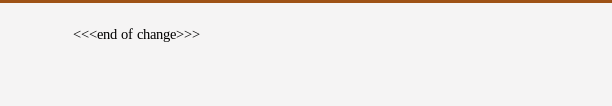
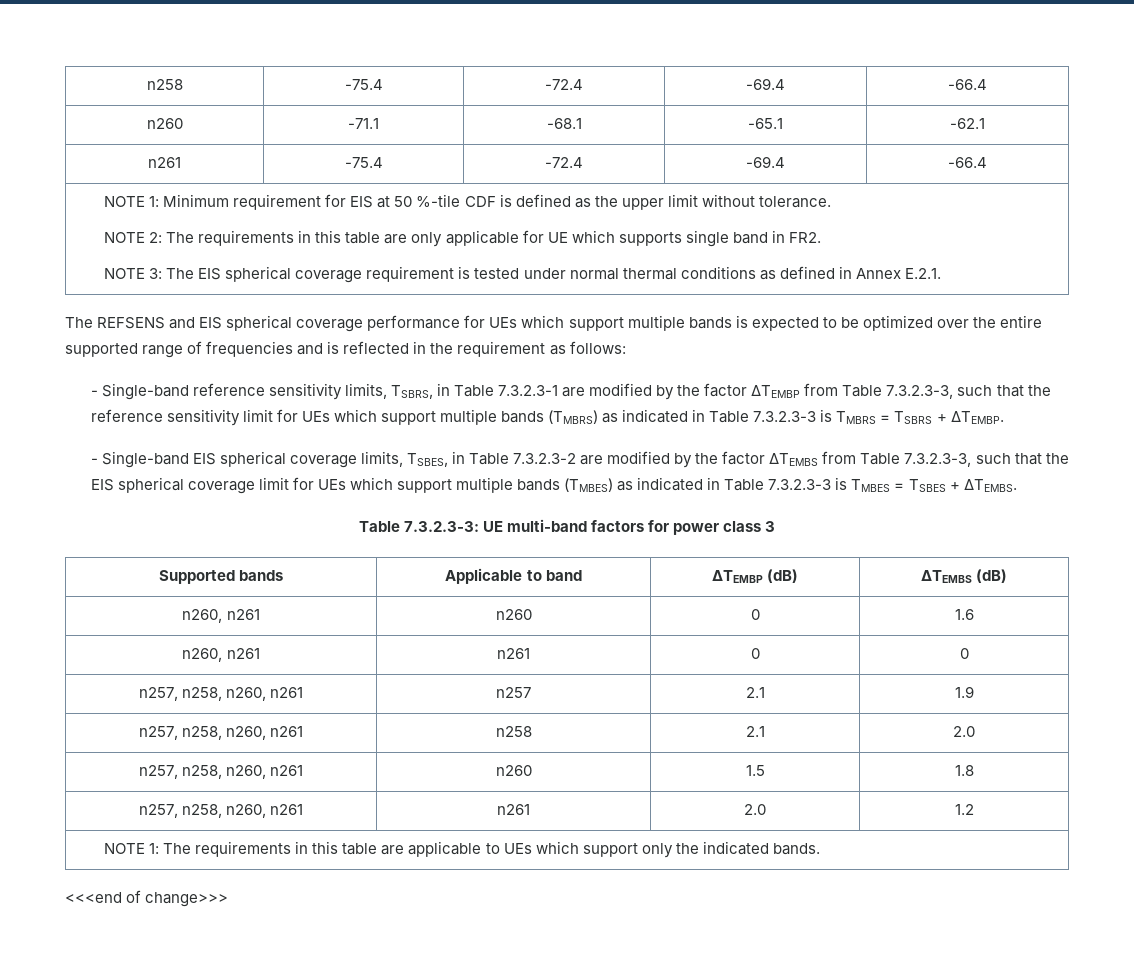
(73, 34) none -> [146,79,183,90] [344,79,383,90] [545,79,583,90] [746,78,785,90] [948,79,987,90] [146,118,183,129] [348,118,379,129] [546,118,582,129] [748,118,783,129] [950,118,985,129] [148,157,181,168] [344,157,383,168] [545,157,583,168] [746,156,785,168] [948,157,987,168] [104,194,831,210] [104,230,821,247] [104,266,941,283] [65,315,1042,332] [65,341,626,358] [90,383,1051,400] [90,409,1004,426] [90,451,1069,468] [90,477,1017,494] [358,519,776,535] [158,570,284,584] [445,568,582,584] [711,569,799,583] [920,569,1008,583] [182,609,260,623] [495,609,532,620] [750,609,760,620] [954,609,974,620] [182,648,260,662] [497,648,530,659] [750,648,760,659] [959,648,969,659] [138,687,304,701] [496,687,531,698] [745,687,765,698] [954,686,974,698] [138,726,304,740] [495,726,532,737] [745,726,765,737] [953,726,975,737] [138,765,304,779] [495,765,532,776] [745,765,765,776] [954,765,974,776] [138,804,304,818] [497,804,530,815] [744,804,766,815] [954,804,974,815] [104,841,820,858] n258 | -75.4 | -72.4 | -69.4 | -66.4 // n260 | -71.1 | -68.1 | -65.1 | -62.1 // n261 | -75.4 | -72.4 | -69.4 | -66.4 // NOTE 1: Minimum requirement for EIS at 50 %-tile CDF is defined as the upper limit without tolerance. // NOTE 2: The requirements in this table are only applicable for UE which supports single band in FR2. // NOTE 3: The EIS spherical coverage requirement is tested under normal thermal conditions as defined in Annex E.2.1. // The REFSENS and EIS spherical coverage performance for UEs which support multiple bands is expected to be optimized over the entire supported range of frequencies and is reflected in the requirement as follows: // - Single-band reference sensitivity limits, TSBRS, in Table 7.3.2.3-1 are modified by the factor ΔTEMBP from Table 7.3.2.3-3, such that the reference sensitivity limit for UEs which support multiple bands (TMBRS) as indicated in Table 7.3.2.3-3 is TMBRS = TSBRS + ΔTEMBP. // - Single-band EIS spherical coverage limits, TSBES, in Table 7.3.2.3-2 are modified by the factor ΔTEMBS from Table 7.3.2.3-3, such that the EIS spherical coverage limit for UEs which support multiple bands (TMBES) as indicated in Table 7.3.2.3-3 is TMBES = TSBES + ΔTEMBS. // Table 7.3.2.3-3: UE multi-band factors for power class 3 // Supported bands | Applicable to band | ΔTEMBP (dB) | ΔTEMBS (dB) // n260, n261 | n260 | 0 | 1.6 // n260, n261 | n261 | 0 | 0 // n257, n258, n260, n261 | n257 | 2.1 | 1.9 // n257, n258, n260, n261 | n258 | 2.1 | 2.0 // n257, n258, n260, n261 | n260 | 1.5 | 1.8 // n257, n258, n260, n261 | n261 | 2.0 | 1.2 // NOTE 1: The requirements in this table are applicable to UEs which support only the indicated bands. //

